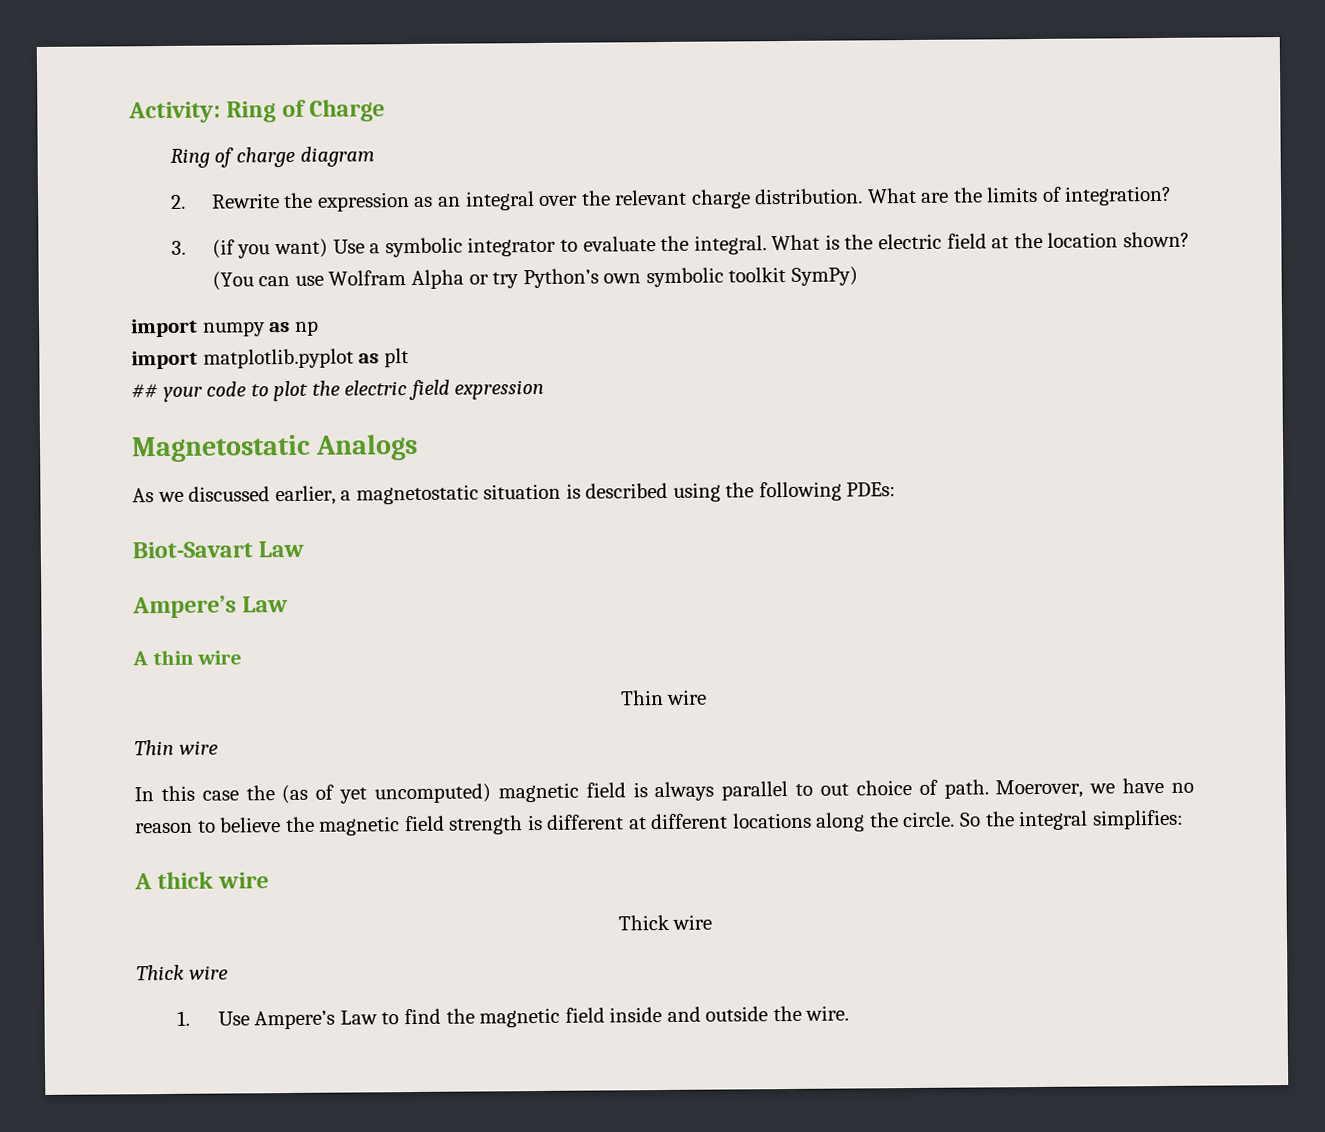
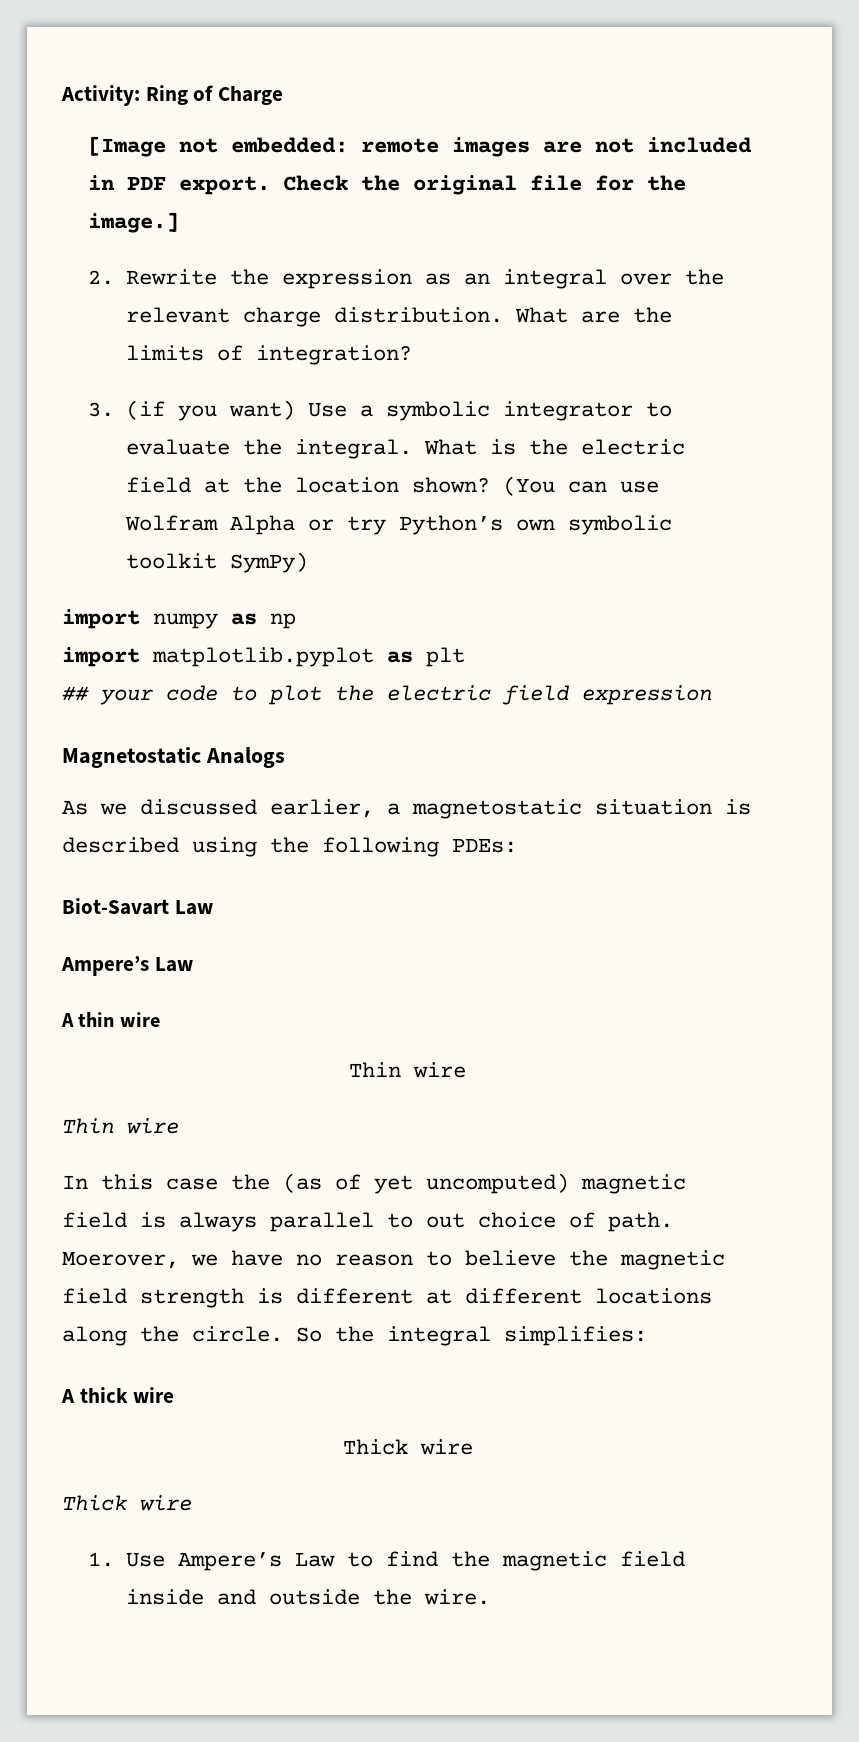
[169,146,375,168] Ring of charge diagram -> [88,136,753,157] [88,175,687,195] [88,212,180,233] [Image not embedded: remote images are not included in PDF export. Check the original file for the image.]

